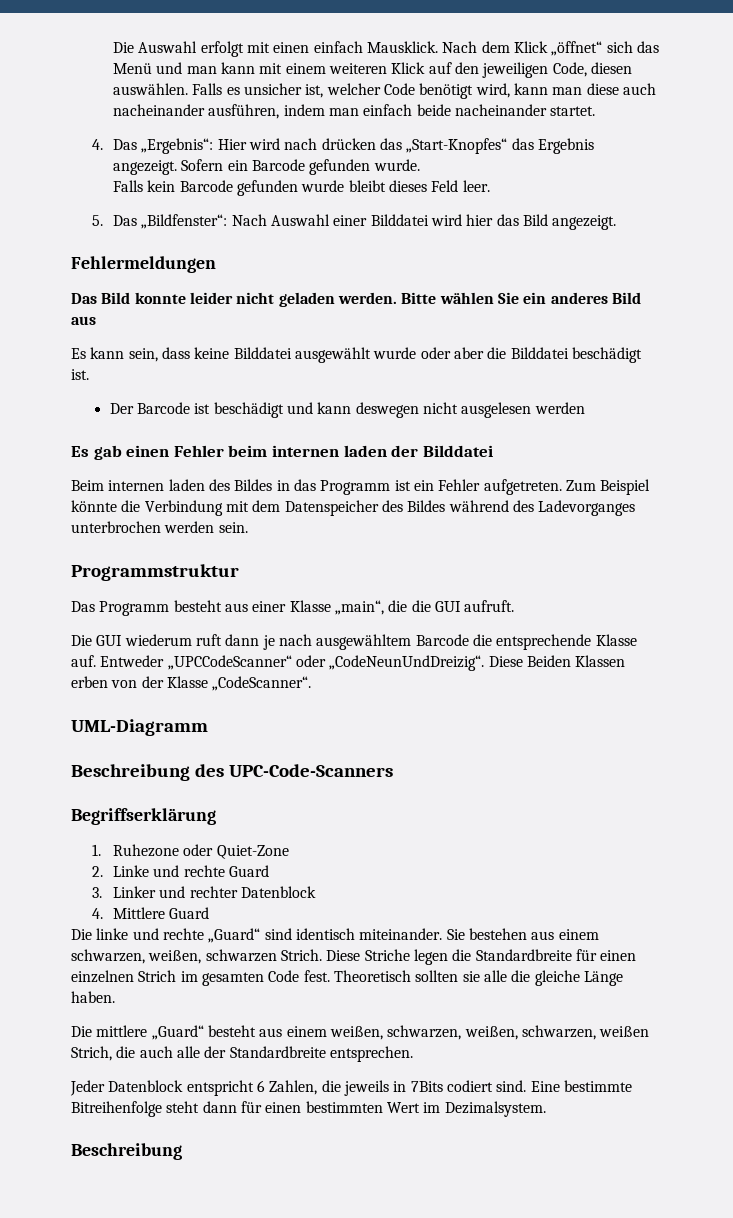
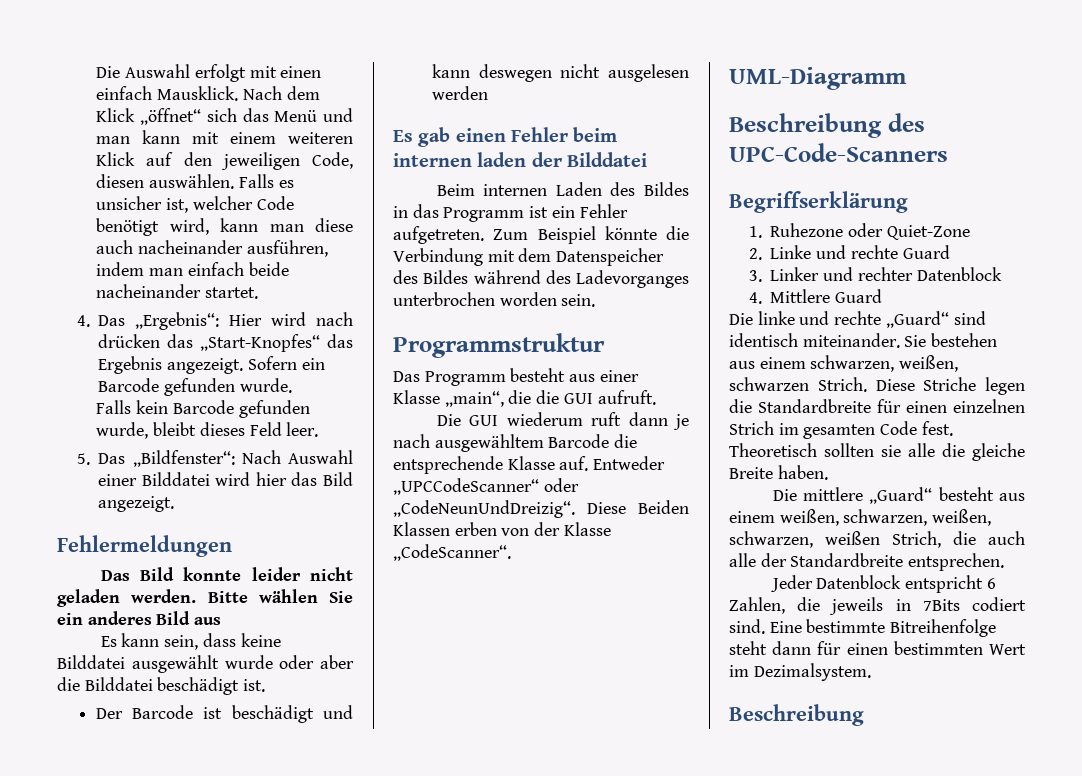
[301,180,345,192] wurde -> [96,422,149,439] wurde,
[168,479,205,491] laden -> [555,182,602,196] Laden
[164,521,215,533] werden -> [499,292,557,306] worden
[583,971,623,986] Länge -> [729,467,773,479] Breite

